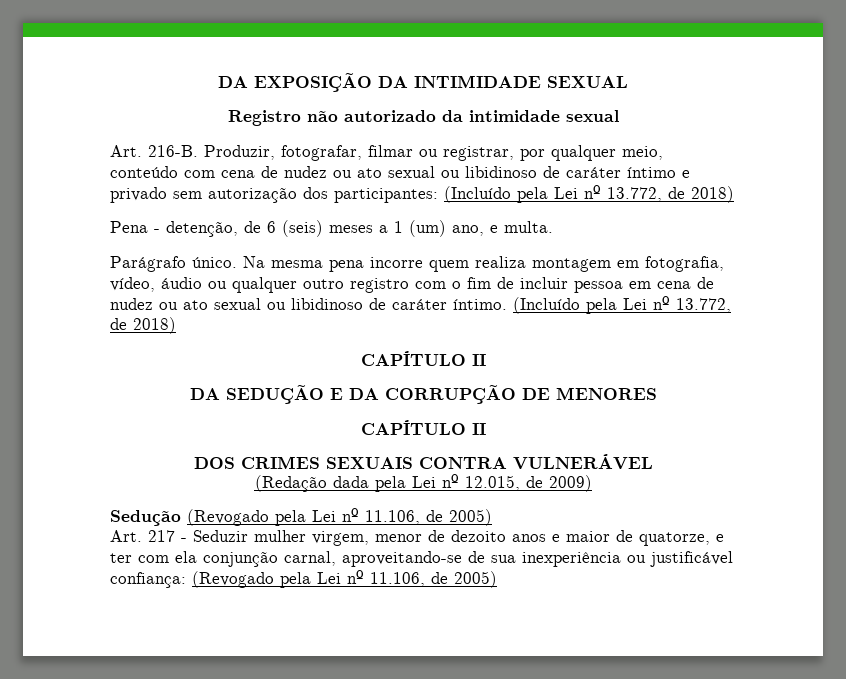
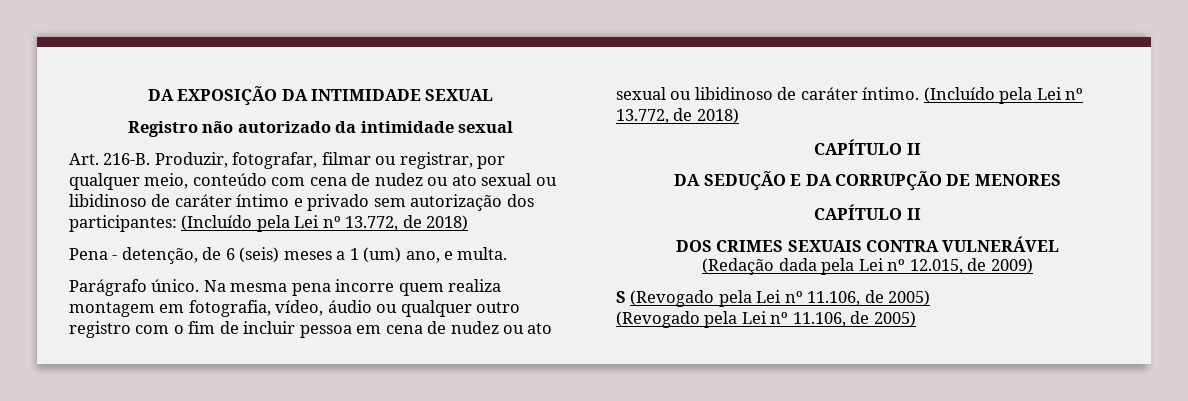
[110,510,181,526] Sedução -> [616,291,626,303] S
[110,530,724,546] [110,551,733,567] [110,572,186,588] Art. 217 - Seduzir mulher virgem, menor de dezoito anos e maior de quatorze, e ter com ela conjunção carnal, aproveitando-se de sua inexperiência ou justificável confiança: -> (931, 298) none

